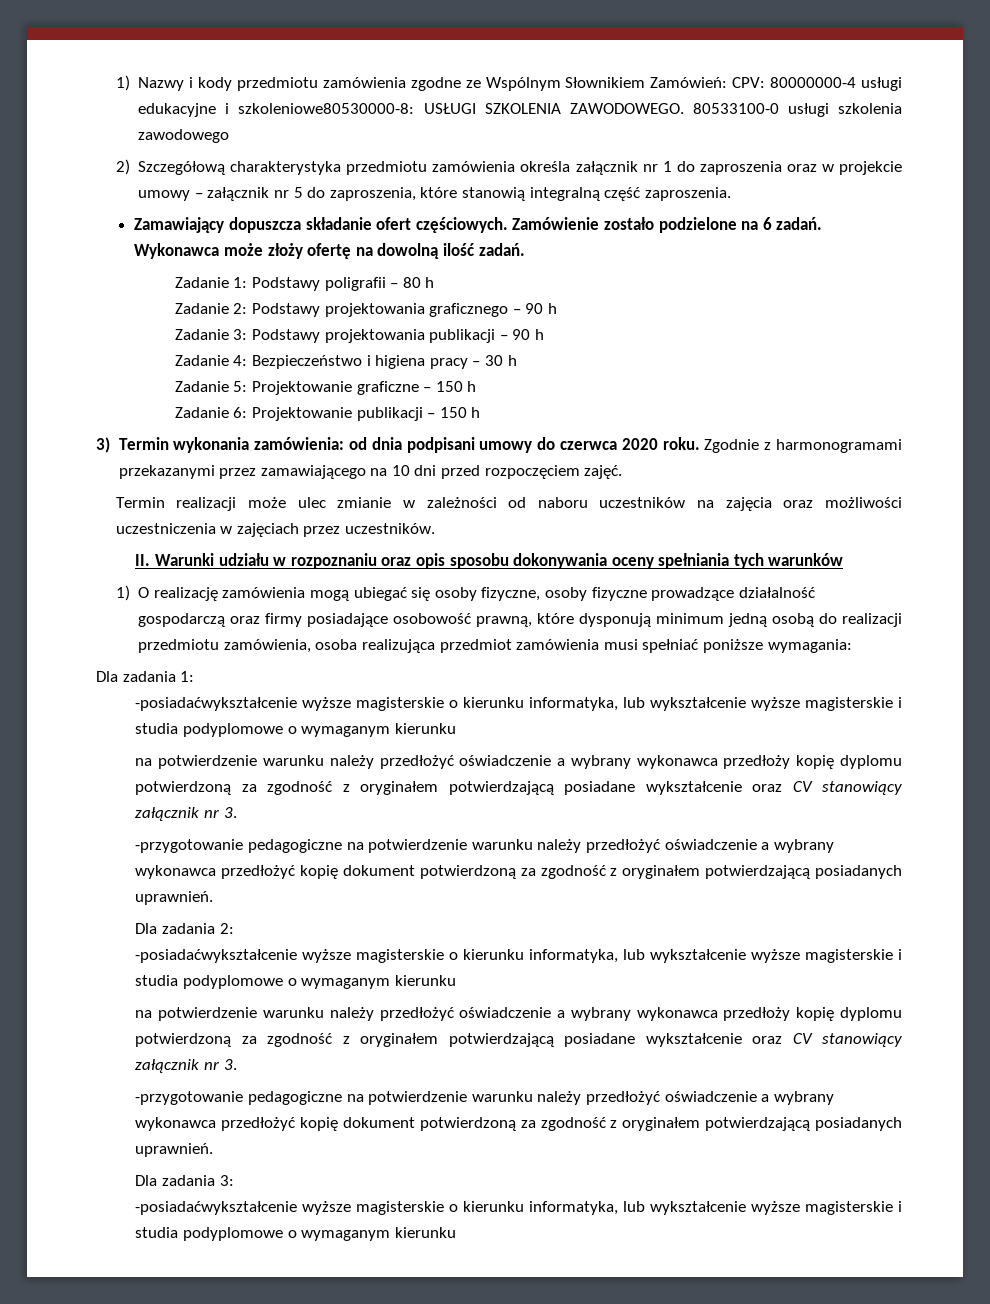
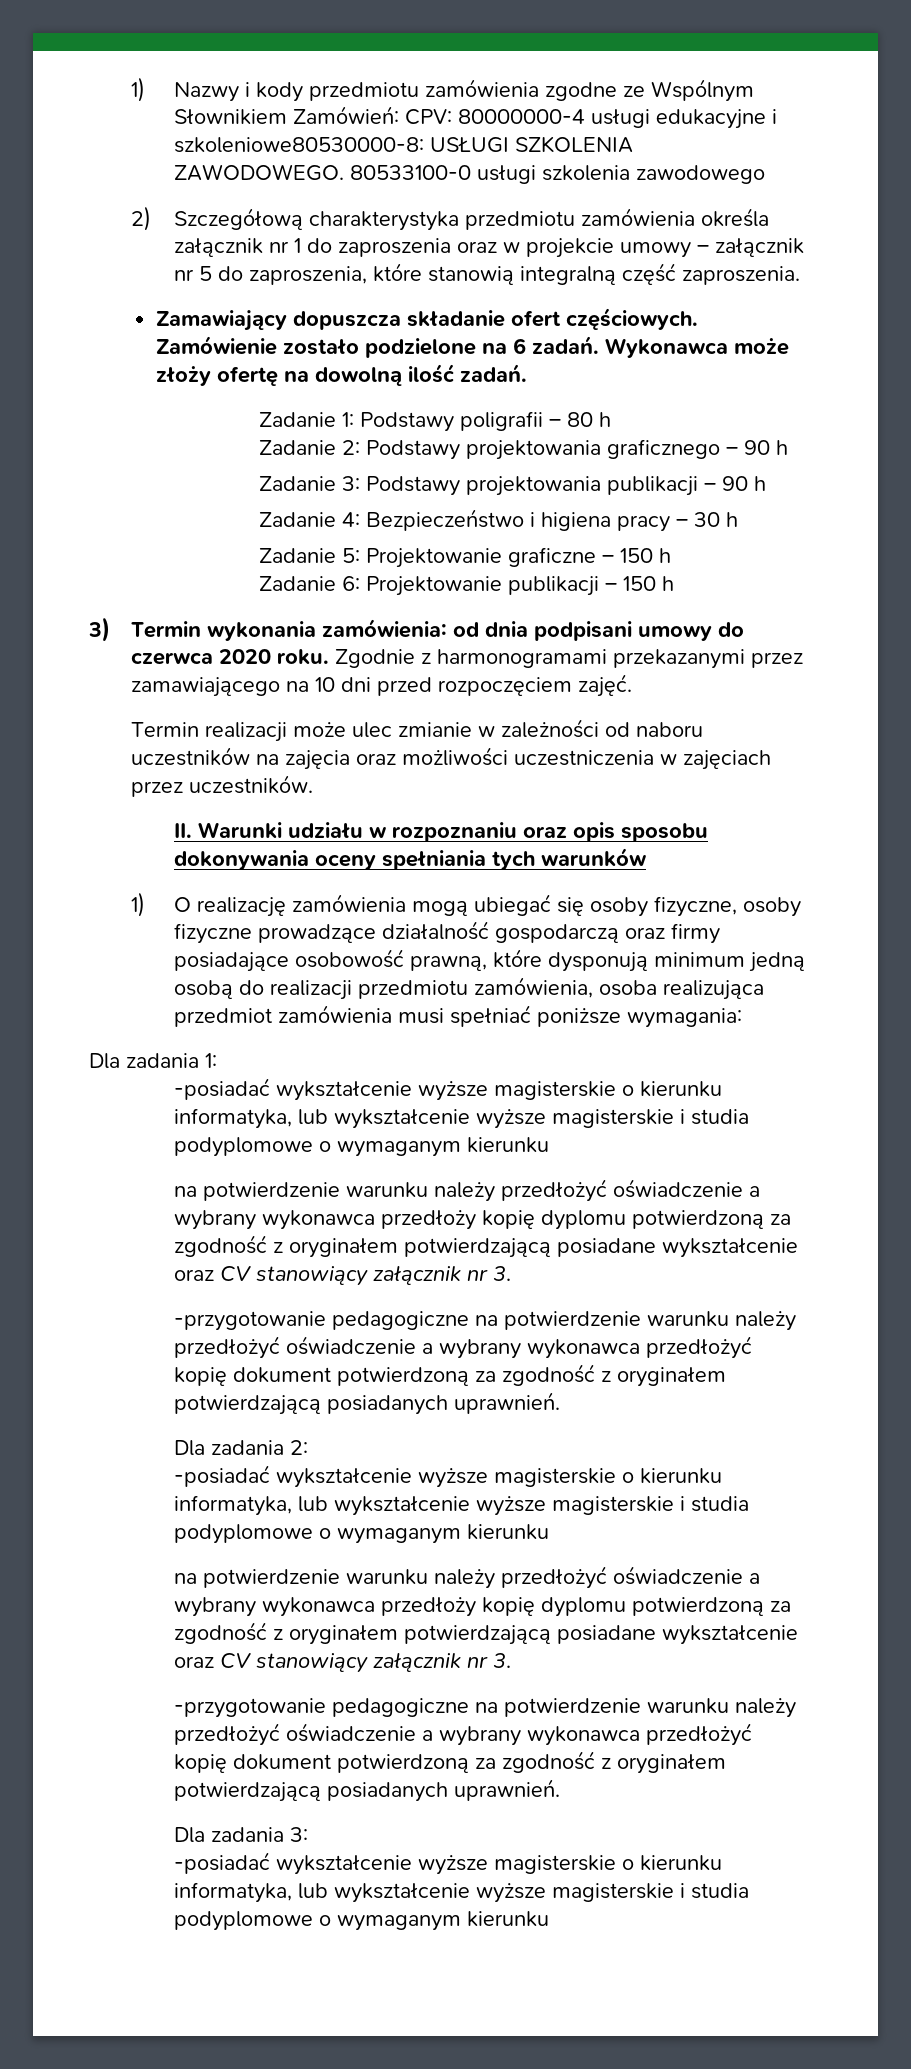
[135,697,298,711] -posiadaćwykształcenie -> [173,1078,412,1101] -posiadać wykształcenie
[135,949,298,963] -posiadaćwykształcenie -> [173,1465,412,1488] -posiadać wykształcenie
[135,1201,298,1215] -posiadaćwykształcenie -> [173,1852,412,1875] -posiadać wykształcenie

